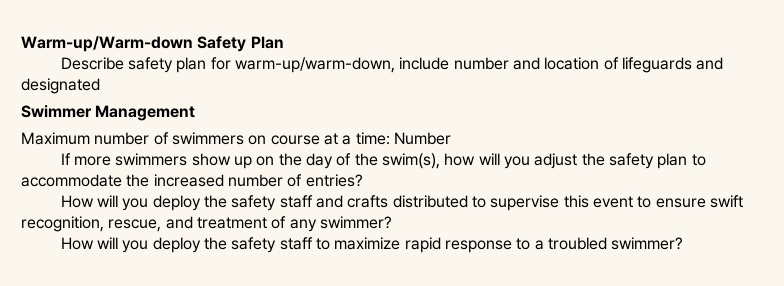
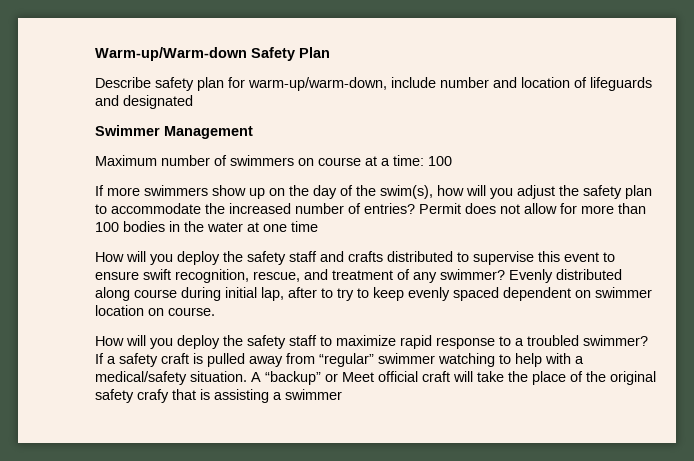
[393,132,451,145] Number -> [428,156,452,166] 100
(363, 180) none -> [419,203,646,214] [95,221,318,232] Permit does not allow for more than 100 bodies in the water at one time
(392, 222) none -> [509,269,622,283] [95,287,652,301] [95,305,215,316] Evenly distributed along course during initial lap, after to try to keep evenly spaced dependent on swimmer location on course.
(684, 243) none -> [95,353,584,367] [95,371,656,385] [95,389,342,403] If a safety craft is pulled away from “regular” swimmer watching to help with a medical/safety situation. A “backup” or Meet official craft will take the place of the original safety crafy that is assisting a swimmer

